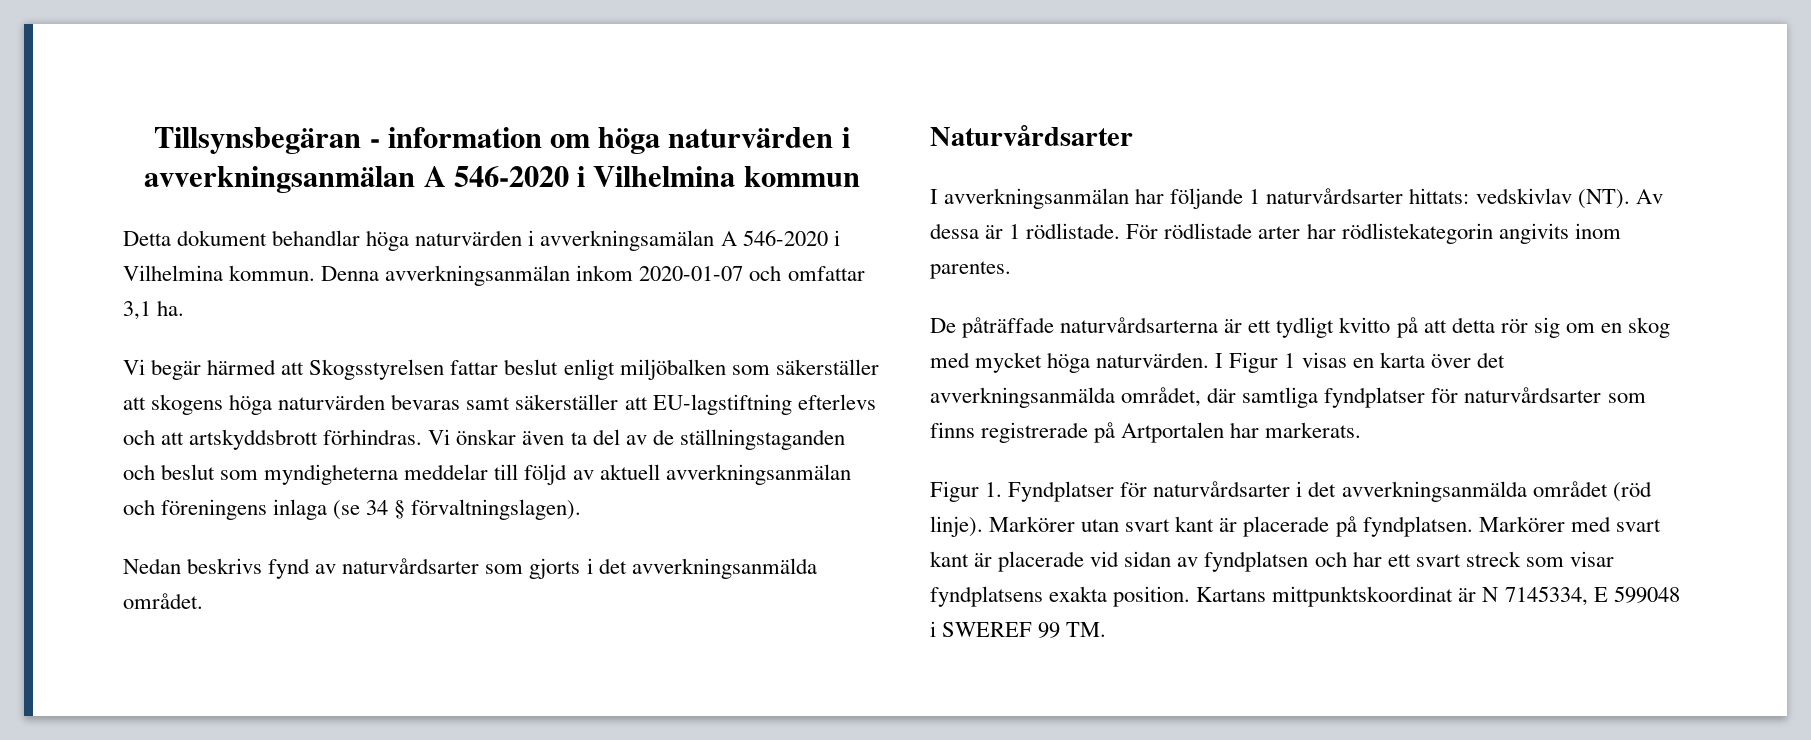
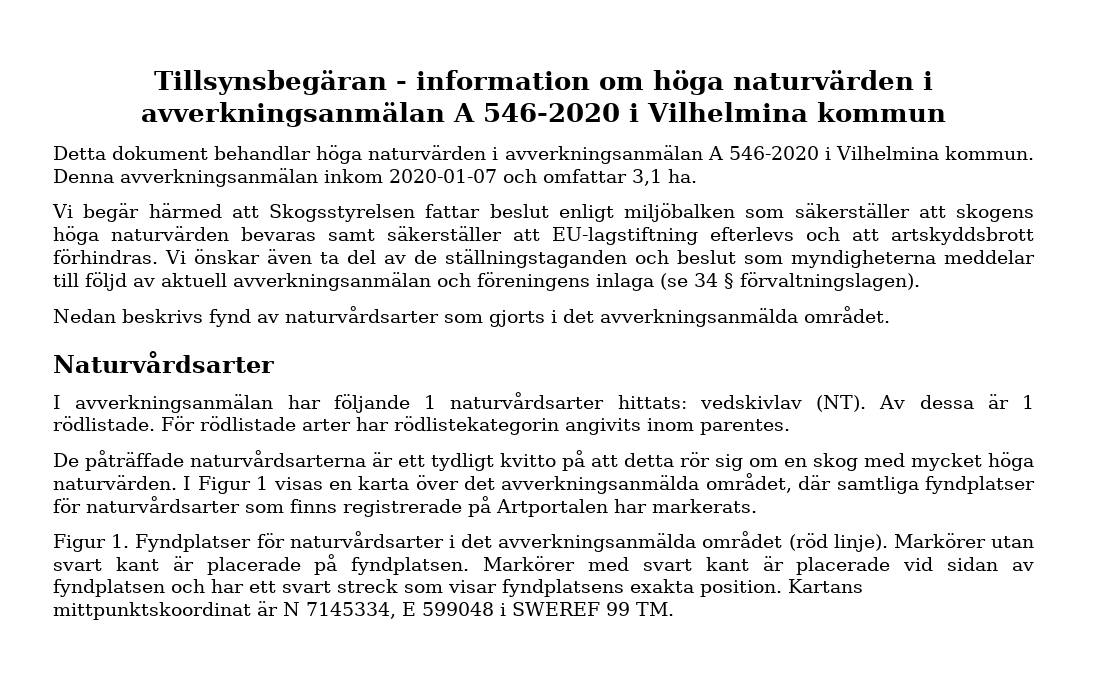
[540,230,715,251] avverkningsamälan -> [504,145,703,164] avverkningsanmälan

